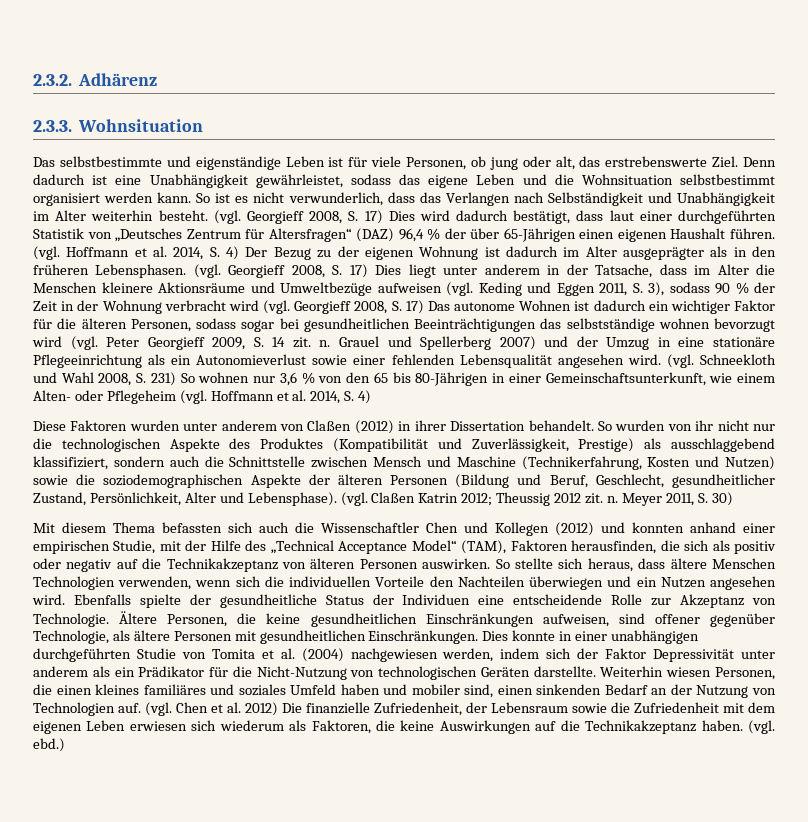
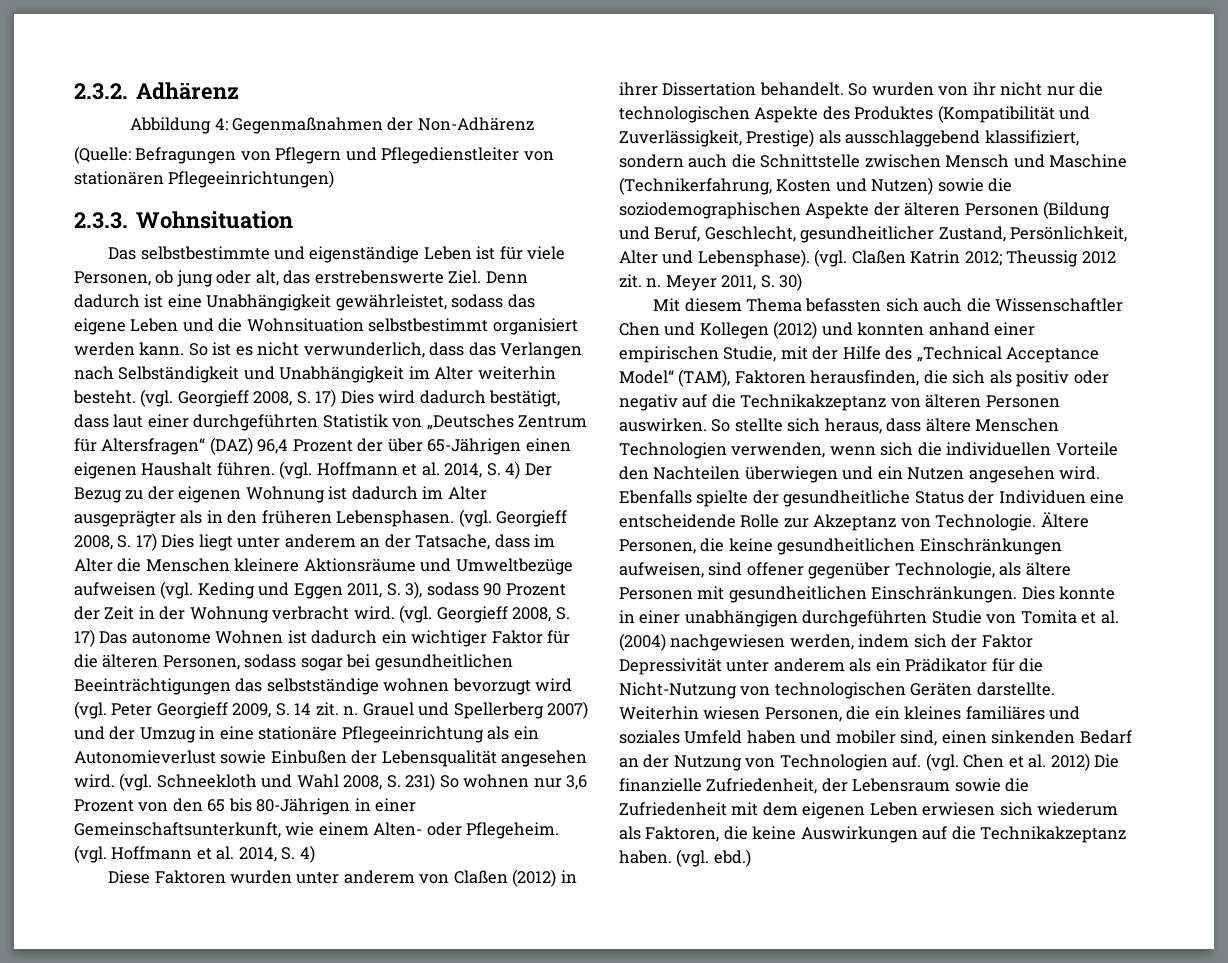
(158, 79) none -> [130,117,534,134] [74,146,554,164] [74,170,335,188] // Abbildung 4: Gegenmaßnahmen der Non-Adhärenz // (Quelle: Befragungen von Pflegern und Pflegedienstleiter von stationären Pflegeeinrichtungen)
[427,228,441,240] % -> [292,439,353,452] Prozent
[547,265,561,275] in -> [360,538,381,548] an
[735,282,749,294] % -> [505,583,566,596] Prozent
[228,300,259,311] wird -> [353,606,395,620] wird.
[353,354,455,365] einer fehlenden -> [270,750,378,764] Einbußen der
[301,372,315,384] % -> [74,799,134,812] Prozent
[106,390,176,404] Pflegeheim -> [466,822,560,839] Pflegeheim.
[56,685,92,695] einen -> [874,706,900,720] ein

